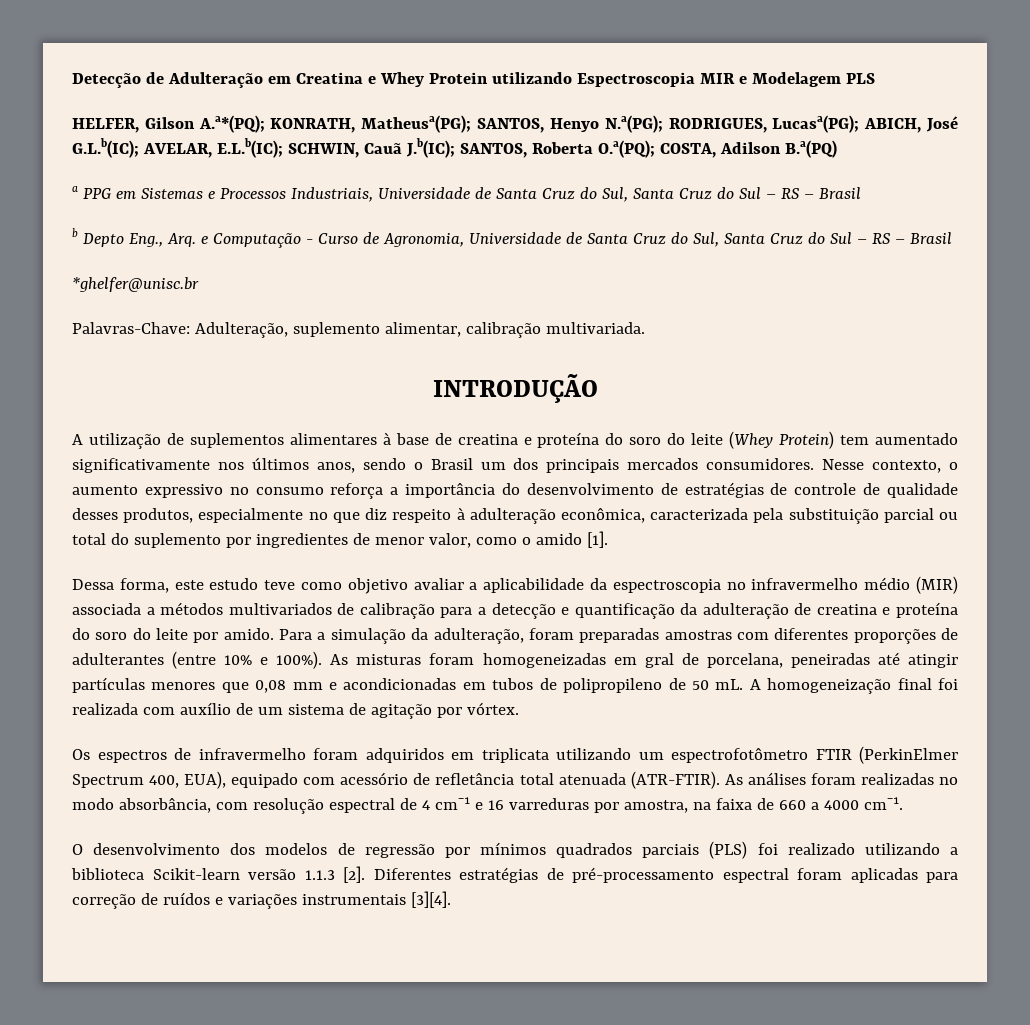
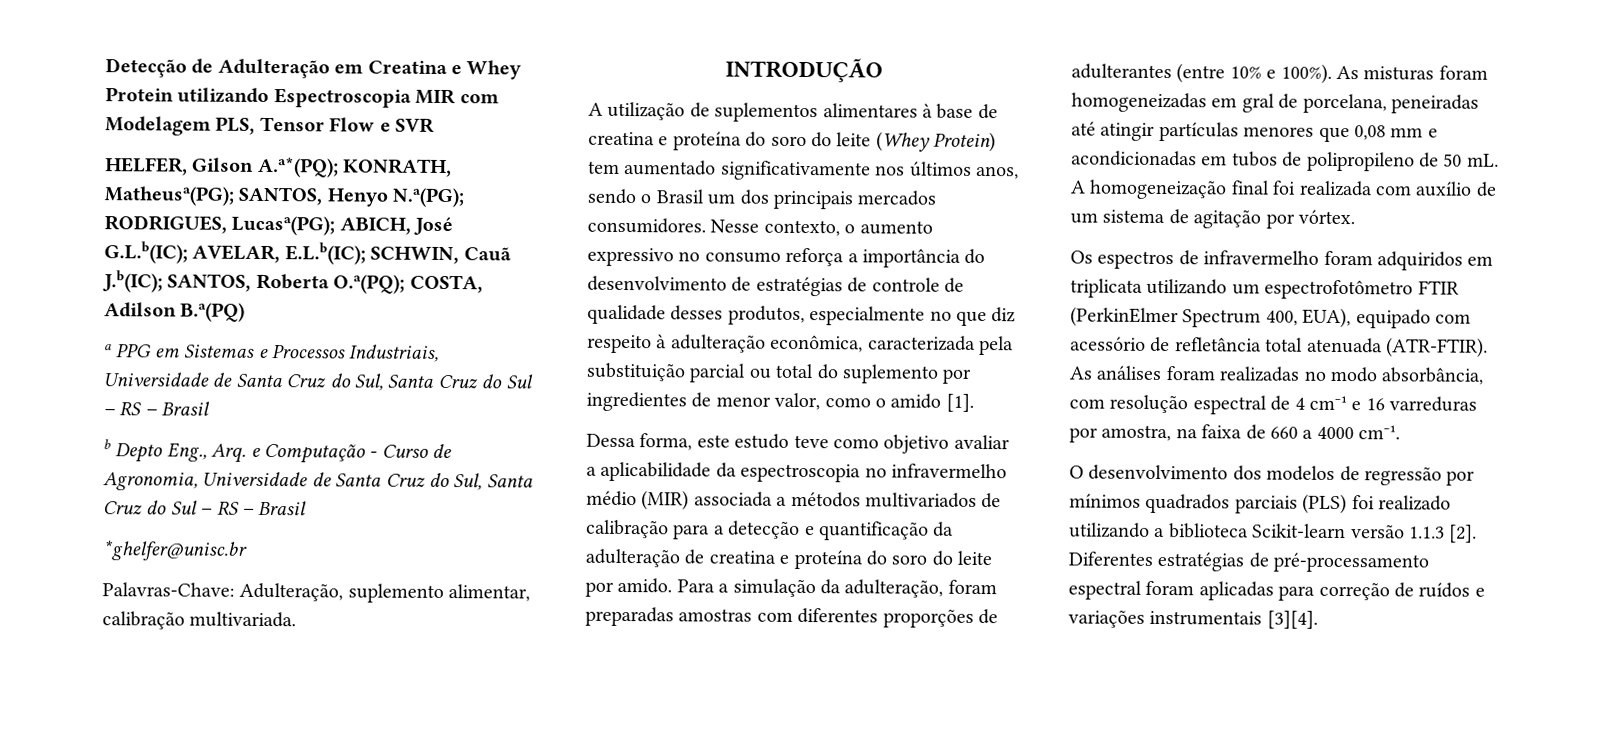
[738,72,875,87] e Modelagem PLS -> [459,93,499,104] [105,116,435,136] com Modelagem PLS, Tensor Flow e SVR

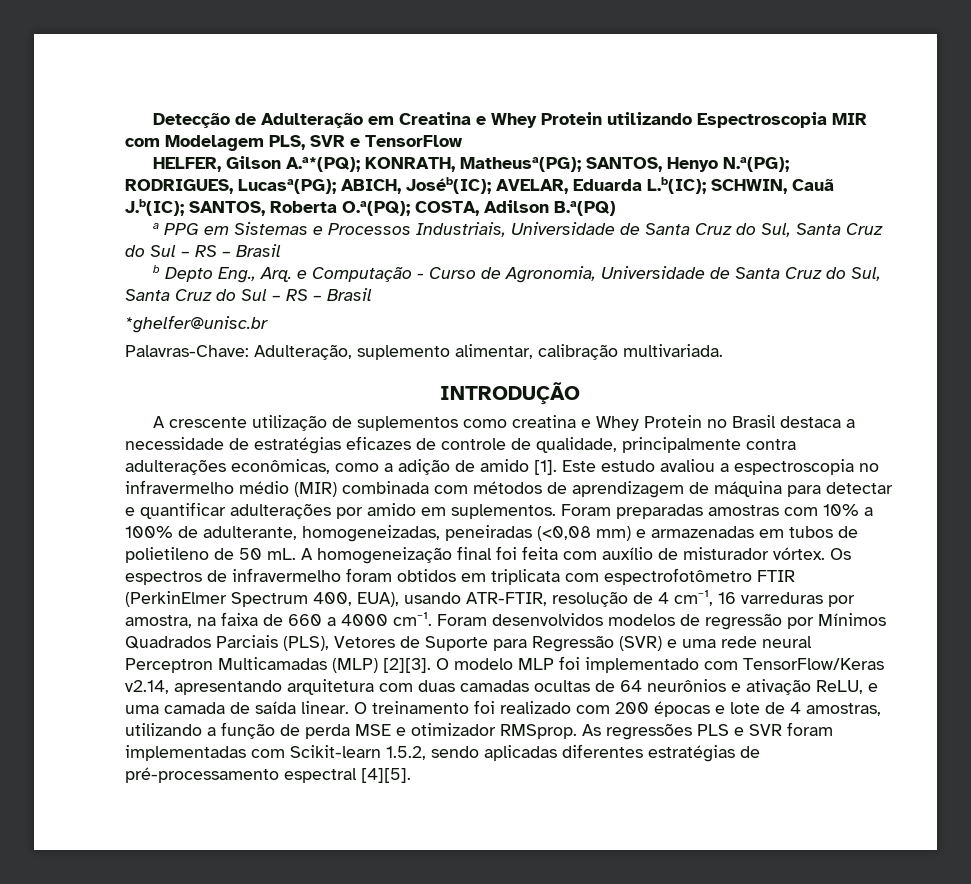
[259,116,435,133] Tensor Flow e SVR -> [310,135,463,147] SVR e TensorFlow
[413,216,454,236] [104,241,366,265] José G.L.b(IC); AVELAR, E.L.b(IC); -> [406,177,706,194] Joséb(IC); AVELAR, Eduarda L.b(IC);
(603, 109) none -> [168,417,247,428] crescente
[822,103,998,120] [588,131,997,153] [588,160,1019,181] [587,188,937,210] [587,217,933,237] [587,247,986,268] [587,275,727,292] alimentares à base de creatina e proteína do soro do leite (Whey Protein) tem aumentado significativamente nos últimos anos, sendo o Brasil um dos principais mercados consumidores. Nesse contexto, o aumento expressivo no consumo reforça a importância do desenvolvimento -> [462,415,855,431] [125,437,224,450] como creatina e Whey Protein no Brasil destaca a necessidade
(843, 286) none -> [346,436,411,450] eficazes
[587,304,1017,327] [587,334,1014,356] [586,362,972,384] [586,391,974,412] [586,433,1010,454] [586,461,737,482] qualidade desses produtos, especialmente no que diz respeito à adulteração econômica, caracterizada pela substituição parcial ou total do suplemento por ingredientes de menor valor, como o amido [1]. // Dessa forma, este estudo teve como objetivo avaliar a aplicabilidade da -> [536,437,796,453] [125,459,729,475] qualidade, principalmente contra adulterações econômicas, como a adição de amido [1]. Este estudo avaliou a
[693,491,1002,509] [586,519,955,541] [585,548,993,570] [585,577,997,598] [585,606,998,628] [1071,63,1488,84] [1071,92,1479,114] [1071,121,1438,143] [1071,150,1197,167] associada a métodos multivariados de calibração para a detecção e quantificação da adulteração de creatina e proteína do soro do leite por amido. Para a simulação da adulteração, foram preparadas amostras com diferentes proporções de adulterantes (entre 10% e 100%). As misturas foram homogeneizadas em gral de porcelana, peneiradas até atingir partículas menores que 0,08 mm e acondicionadas -> [342,481,893,498] [125,502,873,519] [125,525,754,542] combinada com métodos de aprendizagem de máquina para detectar e quantificar adulterações por amido em suplementos. Foram preparadas amostras com 10% a 100% de adulterante, homogeneizadas, peneiradas (<0,08 mm) e armazenadas
[1306,151,1415,172] polipropileno -> [125,547,209,563] polietileno
[1298,180,1373,197] realizada -> [522,546,558,560] feita
[1070,209,1295,229] um sistema de agitação por -> [683,547,769,560] misturador
(1355, 217) // -> (825, 553) none
[1377,251,1463,271] adquiridos -> [397,569,456,582] obtidos
[1146,278,1260,295] utilizando um -> [565,573,599,582] com
[1355,309,1471,329] [1070,336,1488,358] [1069,365,1484,385] [1069,394,1362,415] equipado com acessório de refletância total atenuada (ATR-FTIR). As análises foram realizadas no modo absorbância, com resolução espectral de 4 cm⁻¹ e -> [404,590,713,607] usando ATR-FTIR, resolução de 4 cm⁻¹,
[1069,464,1262,481] // O desenvolvimento dos -> [437,613,603,626] Foram desenvolvidos
[1069,493,1451,515] [1069,522,1478,543] [1068,551,1430,573] [1068,580,1485,601] [1068,609,1318,629] mínimos quadrados parciais (PLS) foi realizado utilizando a biblioteca Scikit-learn versão 1.1.3 [2]. Diferentes estratégias de pré-processamento espectral foram aplicadas para correção de ruídos e variações instrumentais [3][4]. -> [818,613,886,626] [125,635,812,652] [125,656,884,673] [125,679,878,695] [125,700,881,717] [125,722,833,740] [125,744,760,762] [125,767,411,783] Mínimos Quadrados Parciais (PLS), Vetores de Suporte para Regressão (SVR) e uma rede neural Perceptron Multicamadas (MLP) [2][3]. O modelo MLP foi implementado com TensorFlow/Keras v2.14, apresentando arquitetura com duas camadas ocultas de 64 neurônios e ativação ReLU, e uma camada de saída linear. O treinamento foi realizado com 200 épocas e lote de 4 amostras, utilizando a função de perda MSE e otimizador RMSprop. As regressões PLS e SVR foram implementadas com Scikit-learn 1.5.2, sendo aplicadas diferentes estratégias de pré-processamento espectral [4][5].

